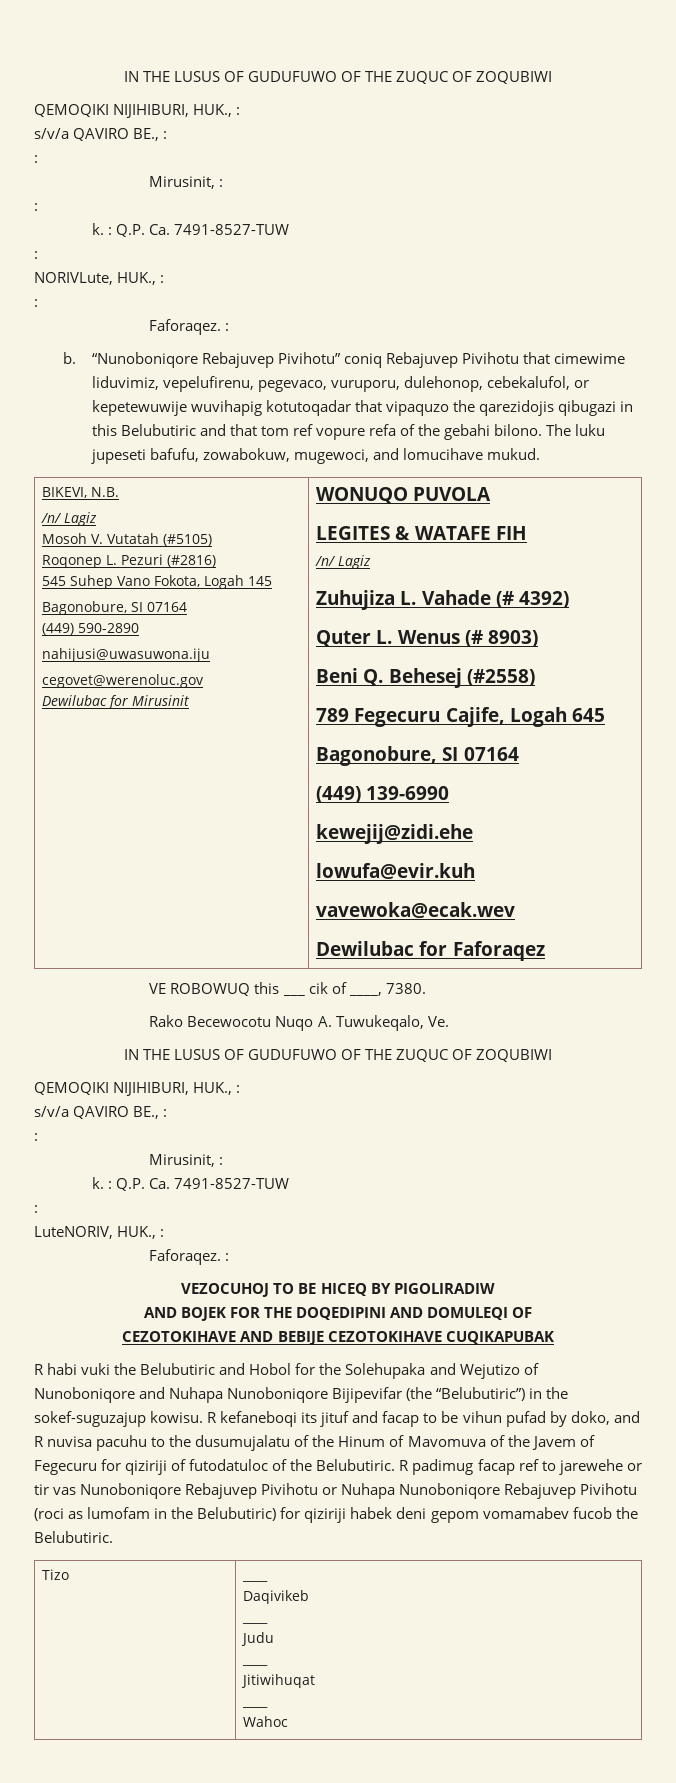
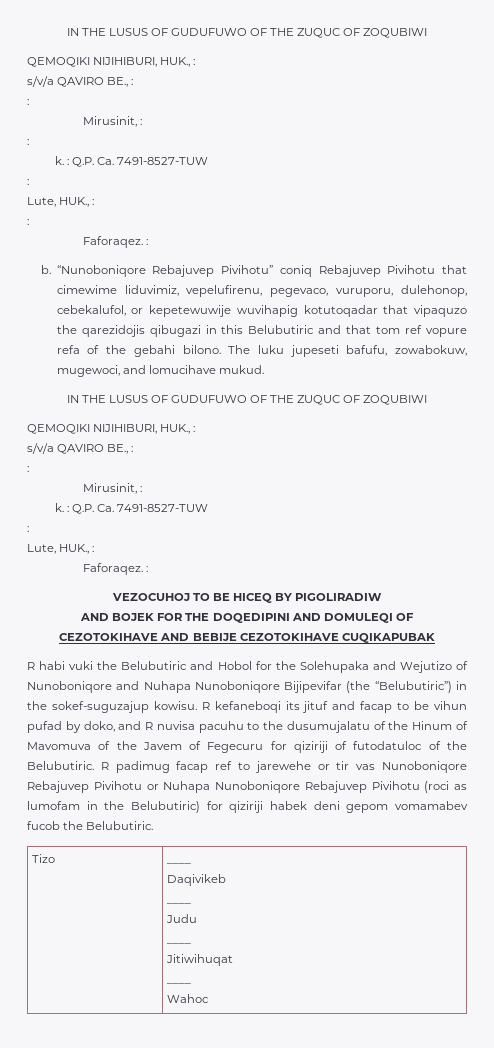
[34,272,113,285] NORIVLute, -> [27,197,56,207] Lute,
[42,487,120,498] [41,512,98,526] [42,533,213,546] [42,554,217,568] [42,575,273,589] [42,601,188,615] [42,623,140,635] [42,648,211,662] [42,674,205,688] [42,695,190,709] [316,487,492,504] [316,526,527,540] [315,555,372,569] [316,590,569,610] [316,630,538,647] [316,668,535,688] [316,707,605,727] [316,746,519,766] [316,786,450,803] [316,824,474,844] [316,863,476,879] [316,902,516,918] [316,941,545,961] [149,982,280,996] [282,994,305,996] [308,982,426,996] [149,1015,449,1031] // BIKEVI, N.B. // /n/ Lagiz // Mosoh V. Vutatah (#5105) // Roqonep L. Pezuri (#2816) // 545 Suhep Vano Fokota, Logah 145 // Bagonobure, SI 07164 // (449) 590-2890 // nahijusi@uwasuwona.iju // cegovet@werenoluc.gov // Dewilubac for Mirusinit | WONUQO PUVOLA // LEGITES & WATAFE FIH // /n/ Lagiz // Zuhujiza L. Vahade (# 4392) // Quter L. Wenus (# 8903) // Beni Q. Behesej (#2558) // 789 Fegecuru Cajife, Logah 645 // Bagonobure, SI 07164 // (449) 139-6990 // kewejij@zidi.ehe // lowufa@evir.kuh // vavewoka@ecak.wev // Dewilubac for Faforaqez // VE ROBOWUQ this ___ cik of ____, 7380. // Rako Becewocotu Nuqo A. Tuwukeqalo, Ve. -> (265, 369) none
[34,1226,113,1239] LuteNORIV, -> [27,544,56,554] Lute,

